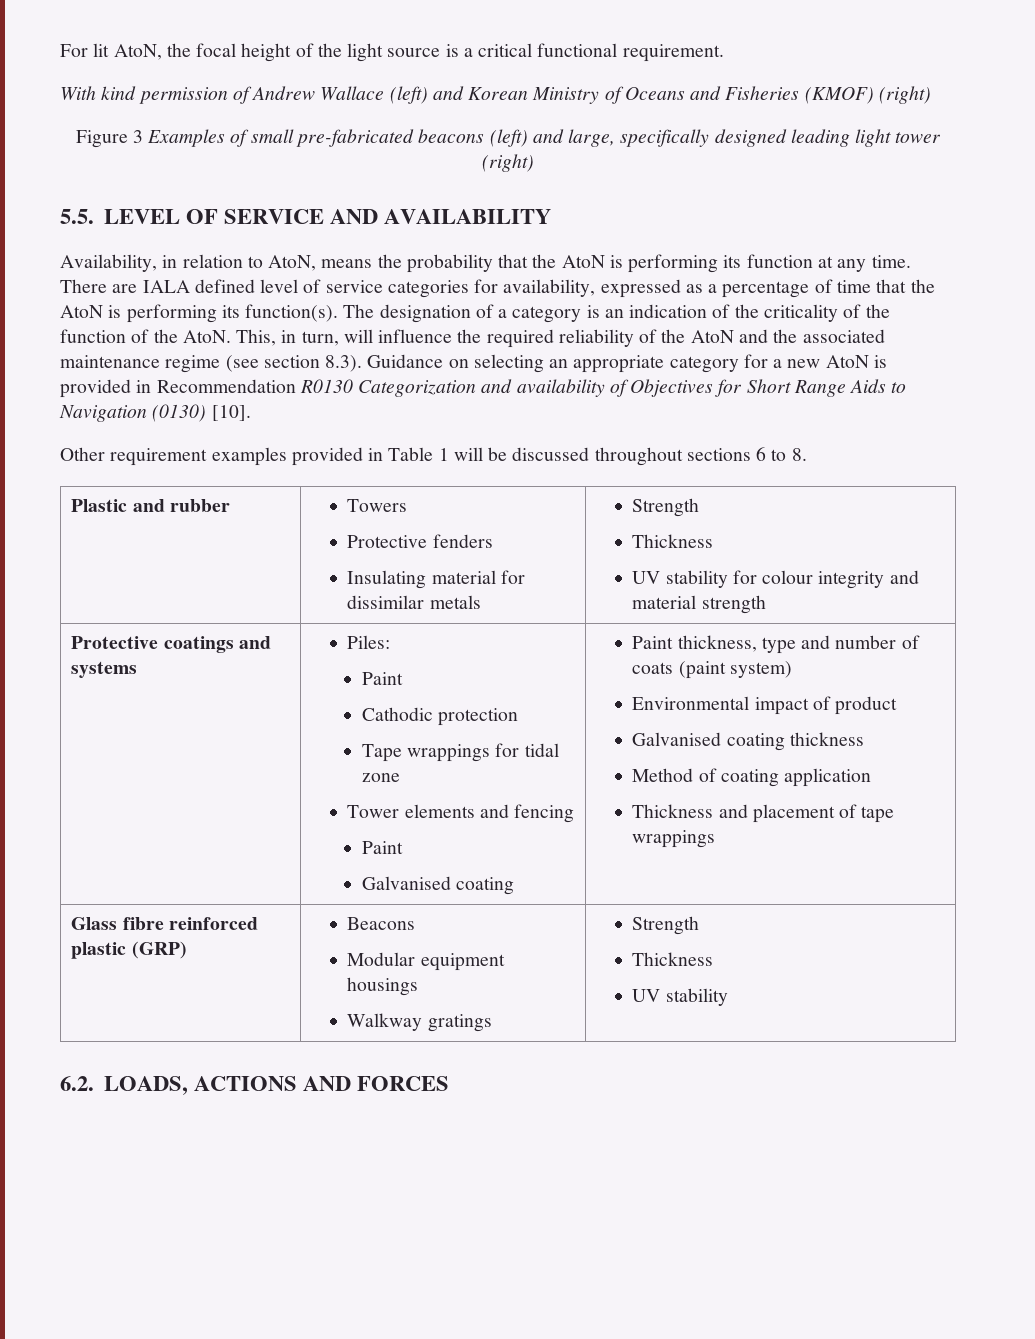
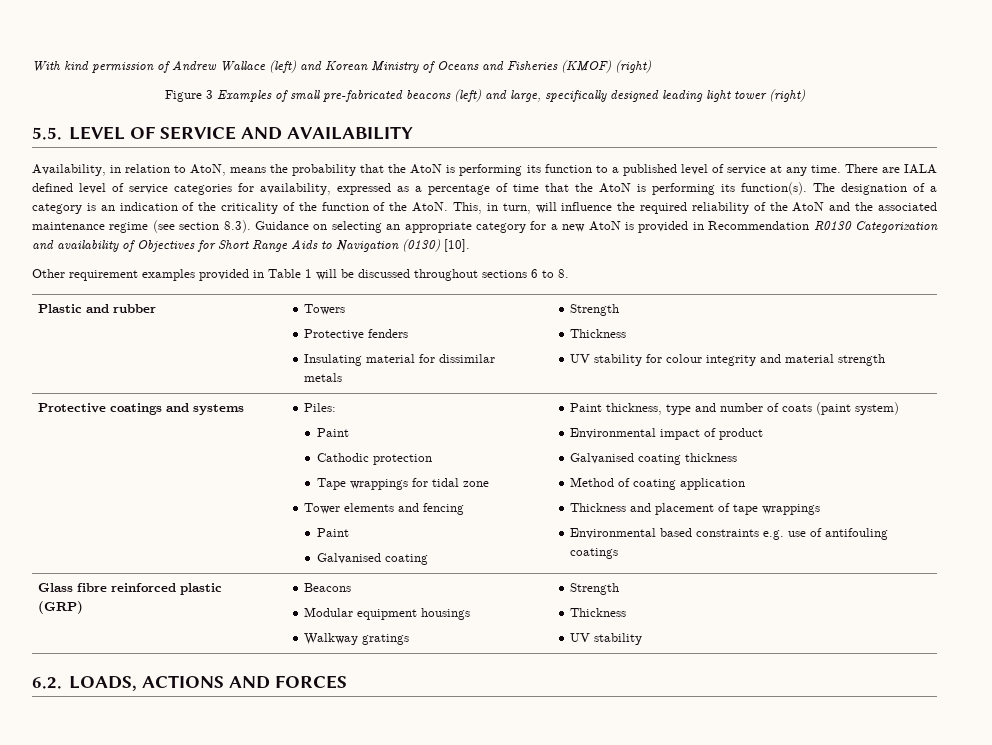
[60,43,724,62] For lit AtoN, the focal height of the light source is a critical functional requirement. // -> (32, 66) none
(813, 261) none -> [595,164,766,176] to a published level of service
(716, 839) none -> [570,528,889,540] [570,548,619,559] // Environmental based constraints e.g. use of antifouling coatings

